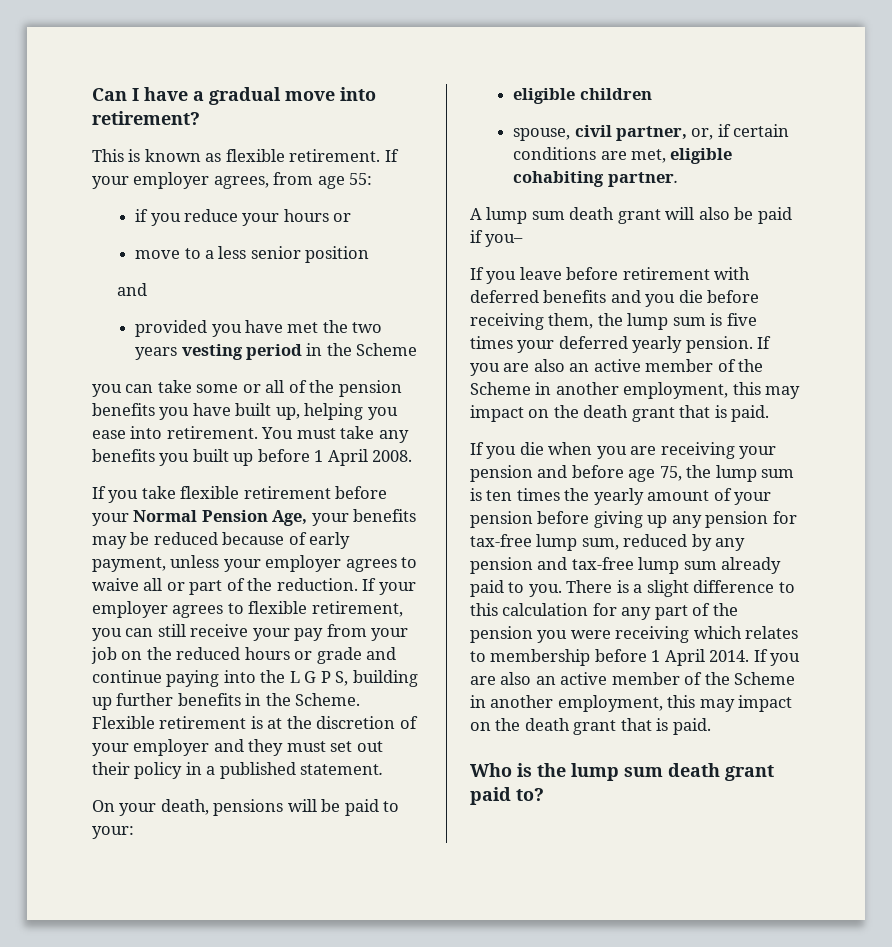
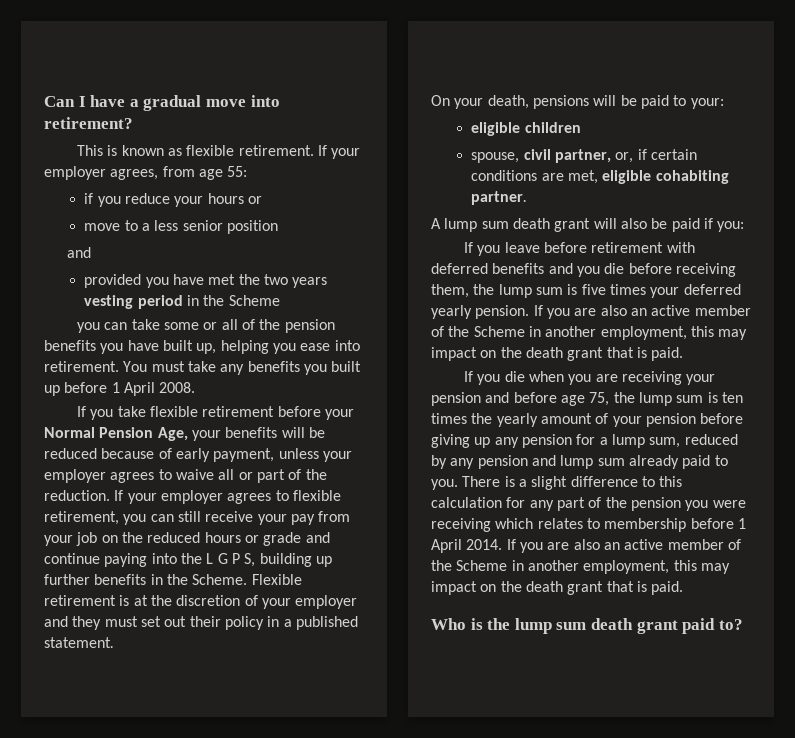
[92,536,127,549] may -> [281,427,305,438] will
[485,234,524,247] you– -> [717,221,745,232] you:
[470,534,532,547] tax-free -> [599,437,608,445] a
[571,557,634,570] tax-free -> (556, 460) none

